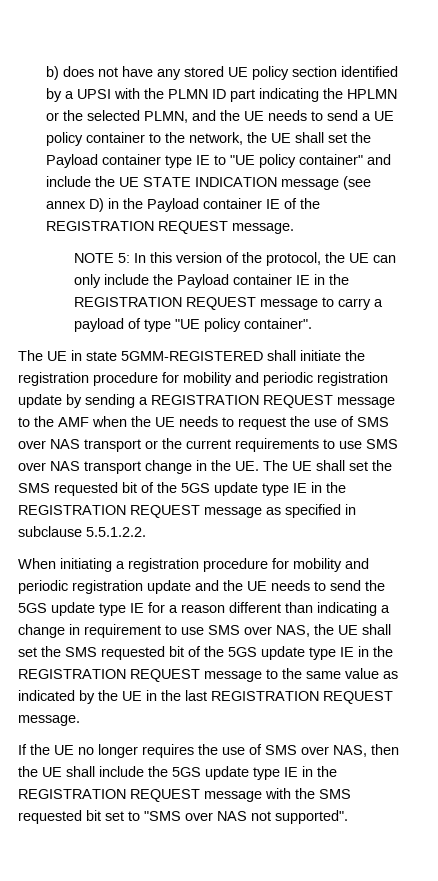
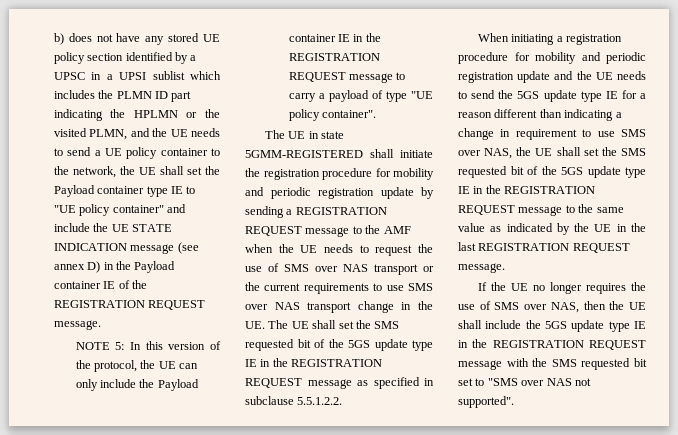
[76,88,140,99] UPSI with -> [53,71,221,80] [53,90,95,99] UPSC in a UPSI sublist which includes
[86,110,140,121] selected -> [53,128,87,137] visited

